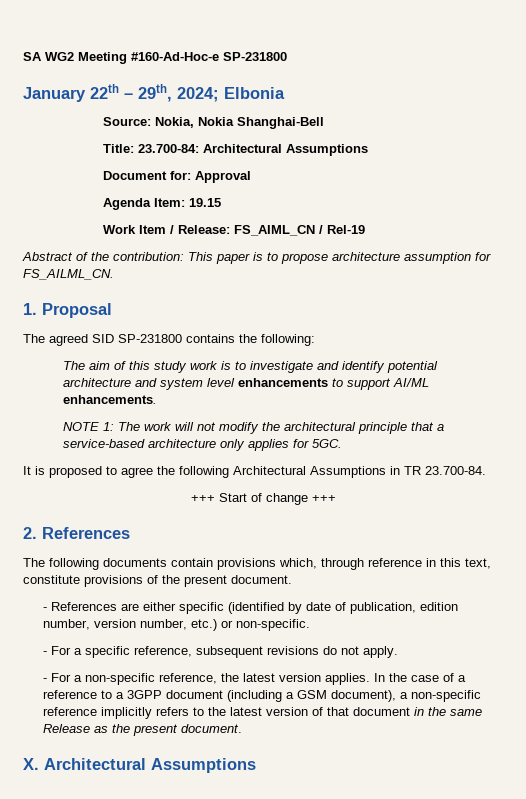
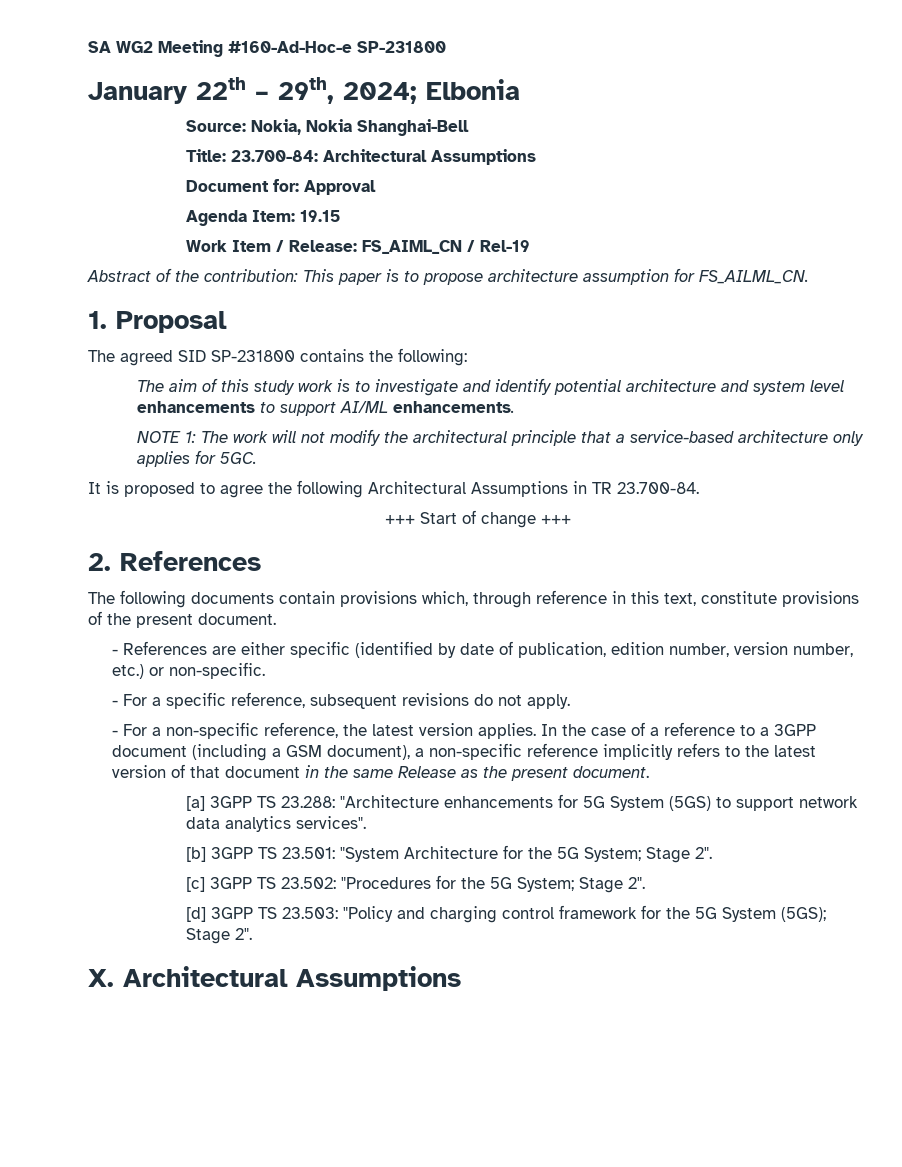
(242, 728) none -> [185,794,858,811] [185,816,366,832] [185,845,712,863] [185,875,645,893] [185,905,826,923] [185,928,252,944] // [a] 3GPP TS 23.288: "Architecture enhancements for 5G System (5GS) to support network data analytics services". // [b] 3GPP TS 23.501: "System Architecture for the 5G System; Stage 2". // [c] 3GPP TS 23.502: "Procedures for the 5G System; Stage 2". // [d] 3GPP TS 23.503: "Policy and charging control framework for the 5G System (5GS); Stage 2".

